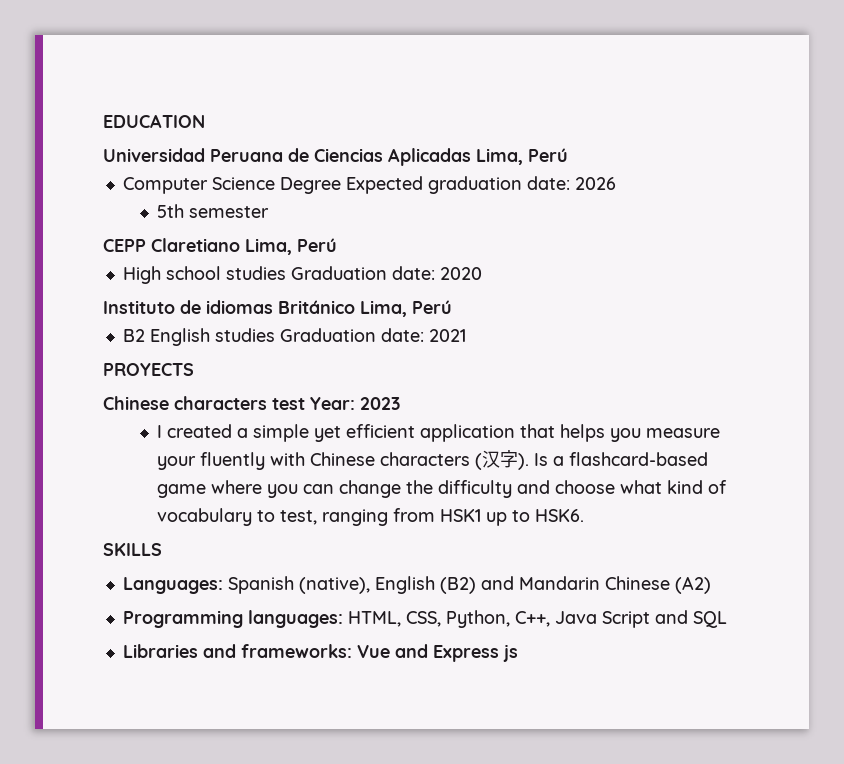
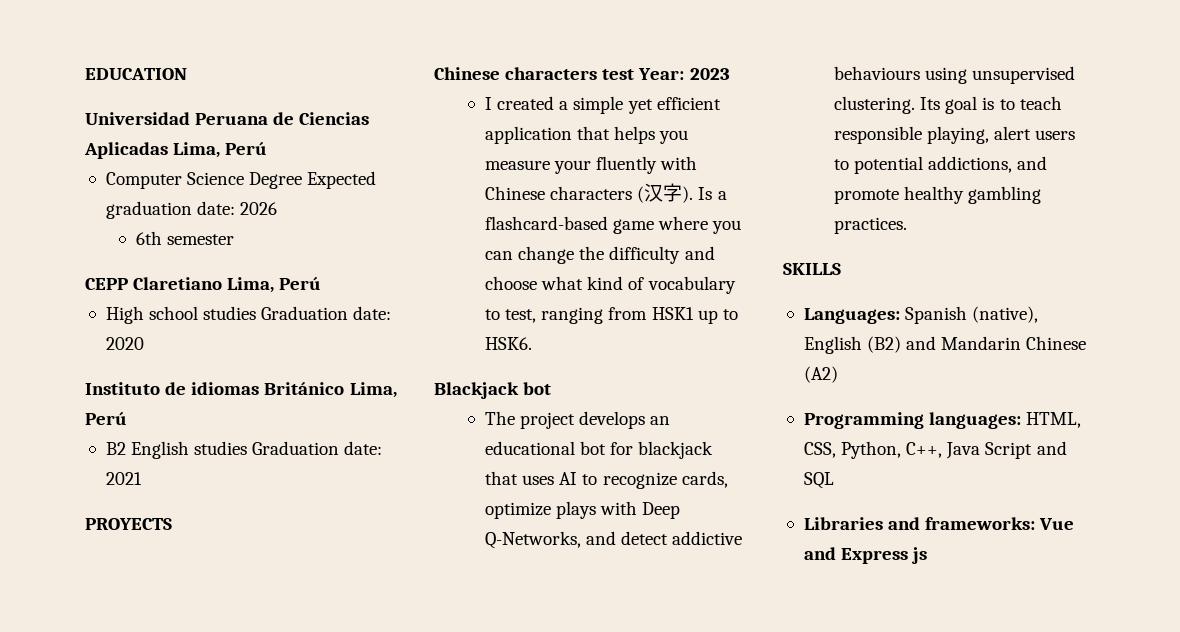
[157,204,185,218] 5th -> [136,231,163,245] 6th
(585, 515) none -> [434,382,552,399] [485,411,671,429] [485,441,714,459] [485,471,728,489] [485,501,681,519] [485,531,743,549] [834,66,1076,84] [834,96,1062,114] [834,126,1076,144] [834,156,1048,174] [834,186,1042,204] [834,217,908,234] // Blackjack bot // The project develops an educational bot for blackjack that uses AI to recognize cards, optimize plays with Deep Q-Networks, and detect addictive behaviours using unsupervised clustering. Its goal is to teach responsible playing, alert users to potential addictions, and promote healthy gambling practices.

